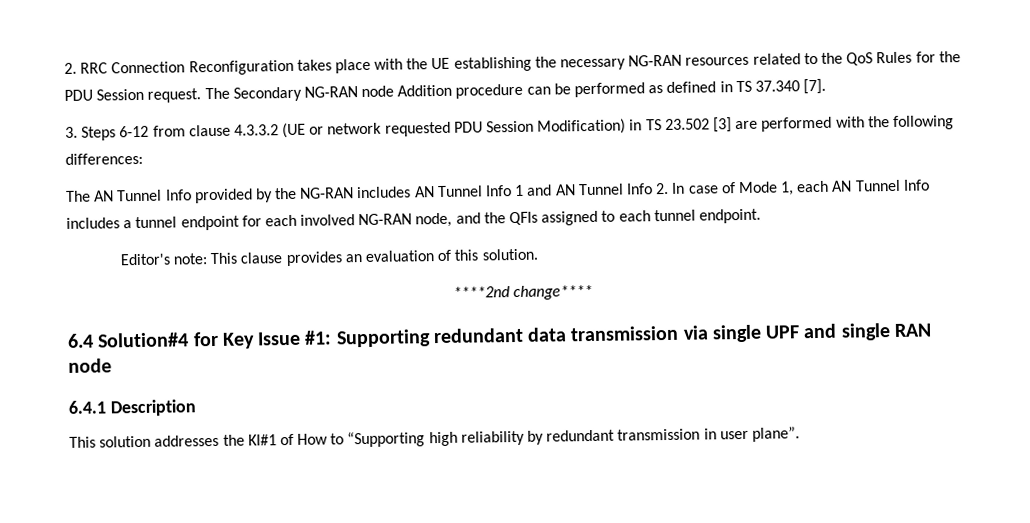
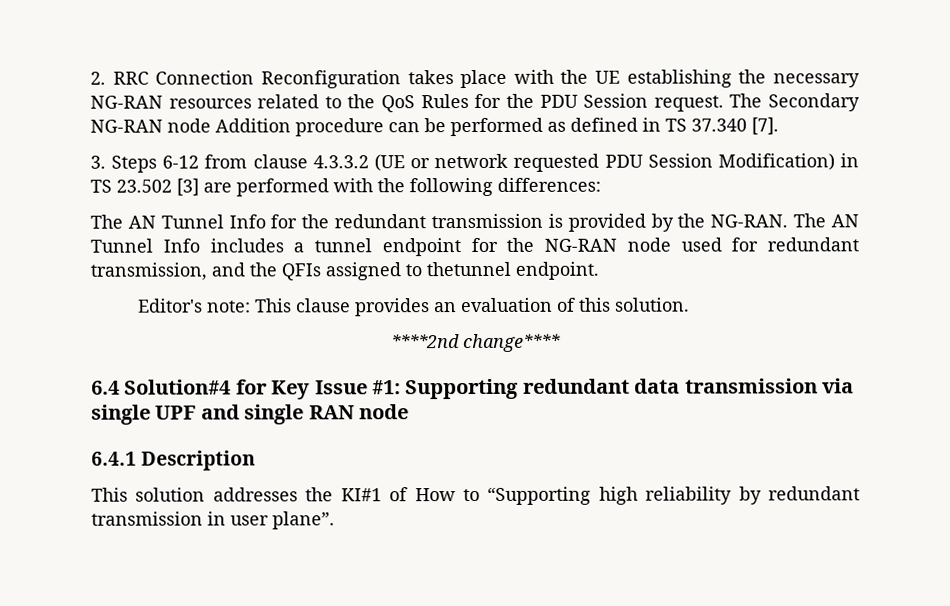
[194,180,830,204] provided by the NG-RAN includes AN Tunnel Info 1 and AN Tunnel Info 2. In case of Mode 1, each -> [270,213,827,232] for the redundant transmission is provided by the NG-RAN. The
[264,212,453,228] each involved NG-RAN node, -> [506,237,859,252] [90,262,207,281] the NG-RAN node used for redundant transmission,
[618,209,696,222] each tunnel -> [426,261,511,277] thetunnel

